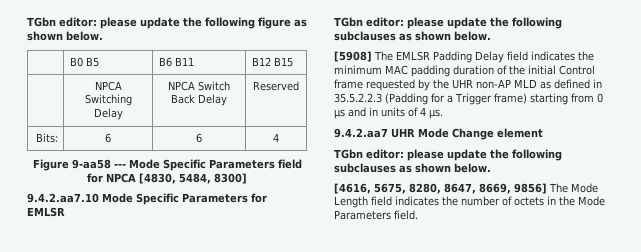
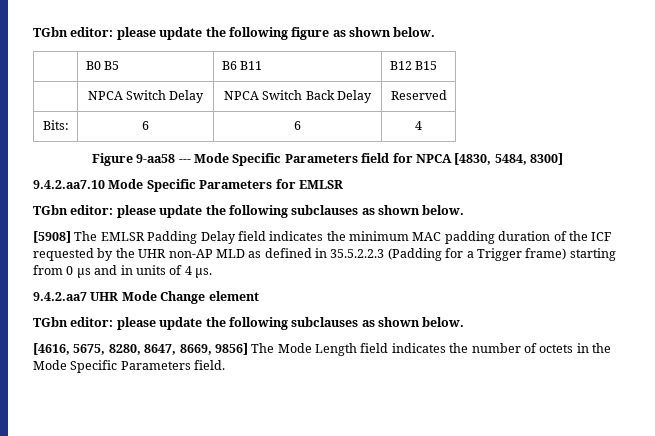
[84,94,132,106] Switching -> [126,90,166,100] Switch
[528,65,595,75] [334,79,363,89] initial Control frame -> [591,232,612,241] ICF
(605, 201) none -> [70,360,118,373] Specific

